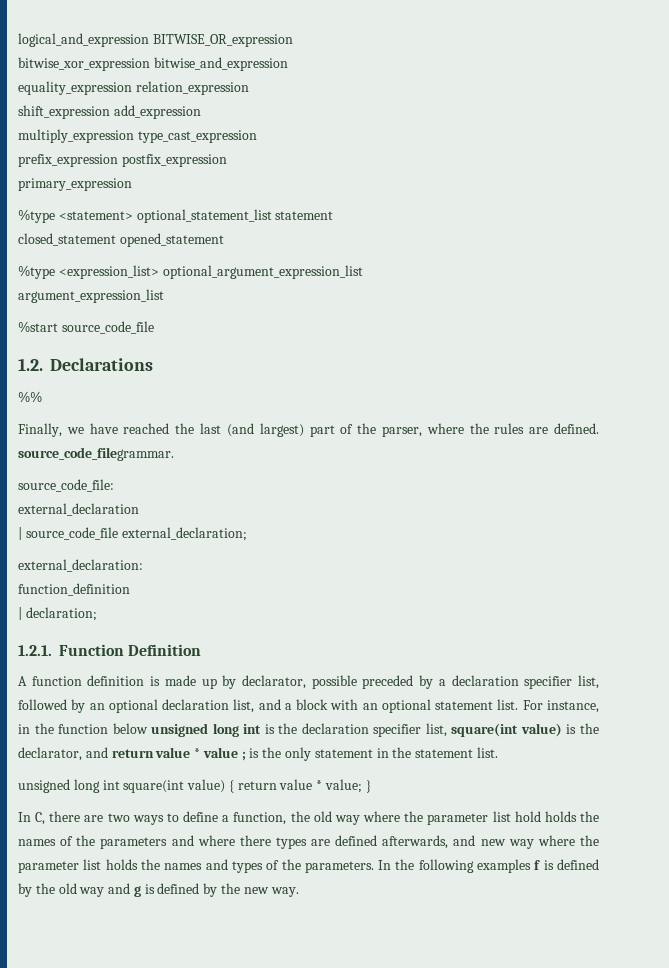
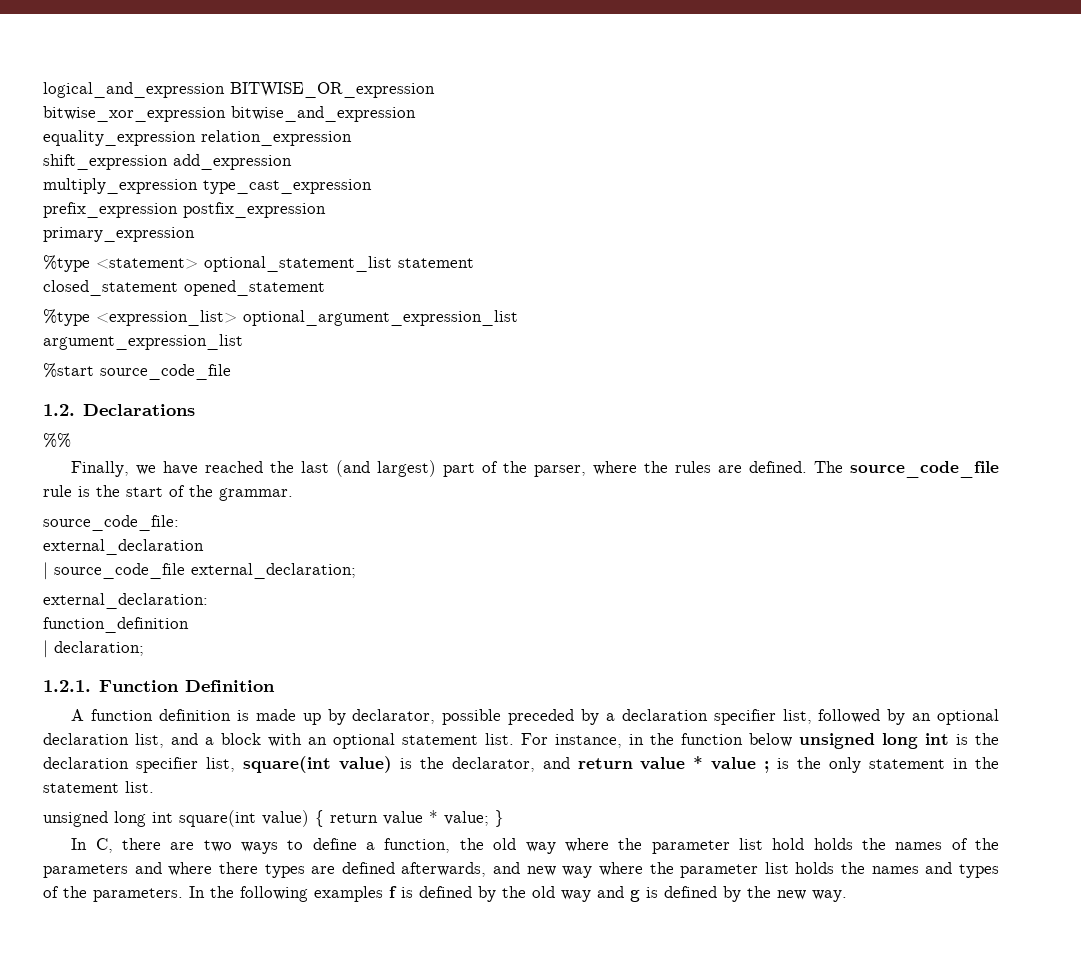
[18,447,174,461] source_code_filegrammar. -> [814,461,999,478] [43,485,293,501] The source_code_file rule is the start of the grammar.

